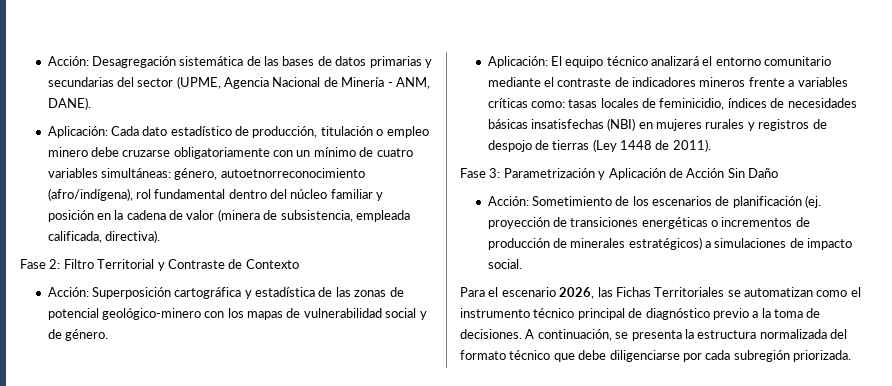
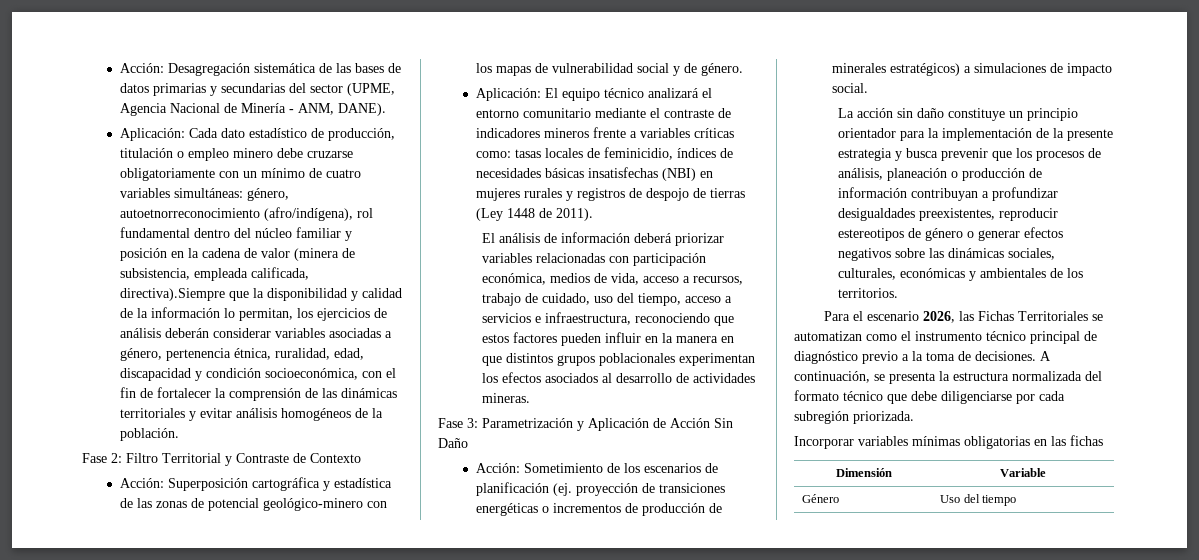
[104,230,160,243] directiva). -> [119,288,402,301] [119,307,387,321] [119,328,392,338] [119,348,364,361] [119,368,396,381] [119,387,397,401] [119,408,383,421] [119,428,179,441] directiva).Siempre que la disponibilidad y calidad de la información lo permitan, los ejercicios de análisis deberán considerar variables asociadas a género, pertenencia étnica, ruralidad, edad, discapacidad y condición socioeconómica, con el fin de fortalecer la comprensión de las dinámicas territoriales y evitar análisis homogéneos de la población.
(711, 145) none -> [482,232,725,246] [482,253,707,266] [482,273,744,285] [482,293,733,306] [482,312,735,326] [482,332,735,346] [482,353,756,366] [482,372,756,383] [482,393,531,403] // El análisis de información deberá priorizar variables relacionadas con participación económica, medios de vida, acceso a recursos, trabajo de cuidado, uso del tiempo, acceso a servicios e infraestructura, reconociendo que estos factores pueden influir en la manera en que distintos grupos poblacionales experimentan los efectos asociados al desarrollo de actividades mineras.
(522, 264) none -> [838,108,1079,121] [838,128,1114,141] [838,148,1102,161] [838,168,1043,181] [838,187,1059,201] [838,208,1059,221] [838,227,1064,241] [838,248,1056,261] [838,268,1084,281] [838,288,899,298] // La acción sin daño constituye un principio orientador para la implementación de la presente estrategia y busca prevenir que los procesos de análisis, planeación o producción de información contribuyan a profundizar desigualdades preexistentes, reproducir estereotipos de género o generar efectos negativos sobre las dinámicas sociales, culturales, económicas y ambientales de los territorios.
(851, 356) none -> [794,435,1103,449] [835,468,892,477] [1000,468,1046,477] [802,494,840,503] [940,494,1017,506] // Incorporar variables mínimas obligatorias en las fichas // Dimensión | Variable // Género | Uso del tiempo

